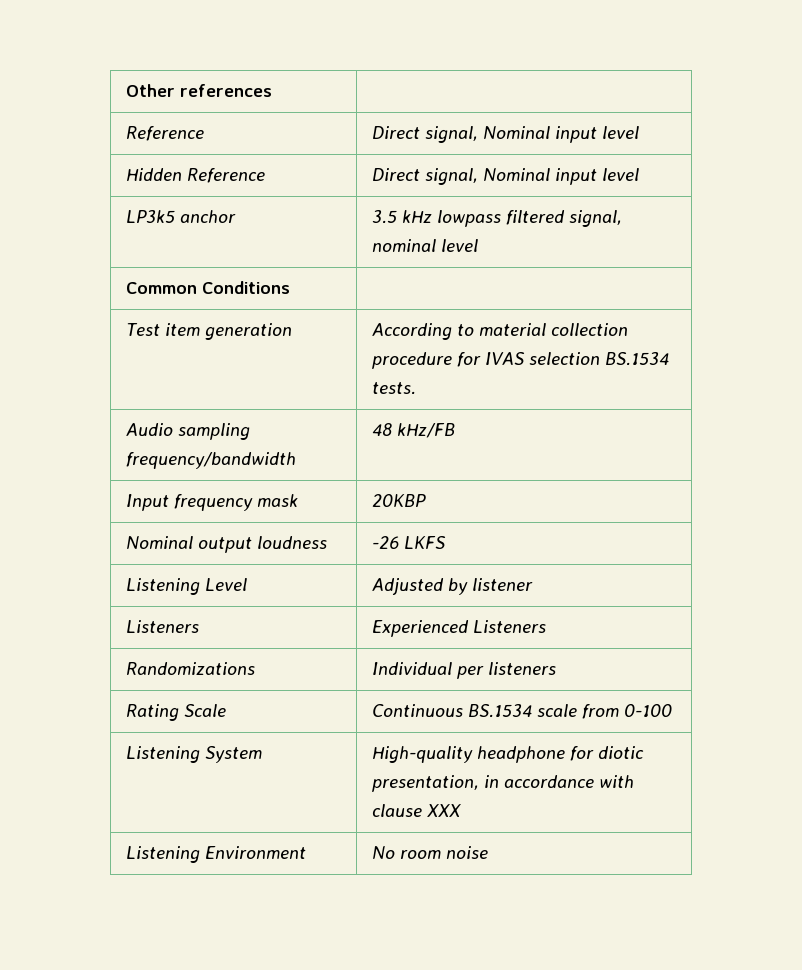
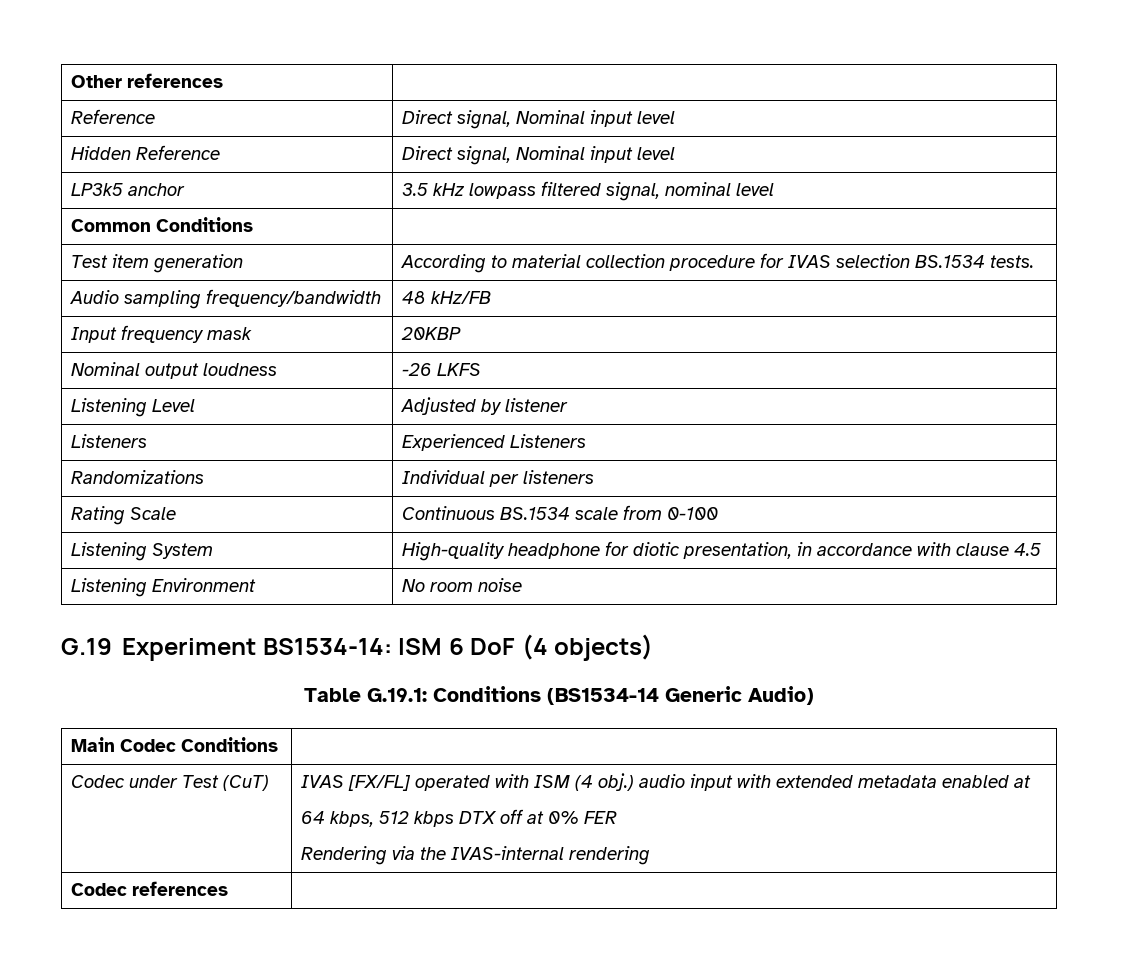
[427,804,462,817] XXX -> [1013,543,1041,556] 4.5
(489, 852) none -> [61,634,654,661] [304,686,814,705] [70,737,278,752] [70,775,269,791] [300,773,1031,791] [300,809,617,827] [300,846,650,865] [70,881,228,896] // G.19 Experiment BS1534-14: ISM 6 DoF (4 objects) // Table G.19.1: Conditions (BS1534-14 Generic Audio) // Main Codec Conditions | // Codec under Test (CuT) | IVAS [FX/FL] operated with ISM (4 obj.) audio input with extended metadata enabled at // 64 kbps, 512 kbps DTX off at 0% FER // Rendering via the IVAS-internal rendering // Codec references |

